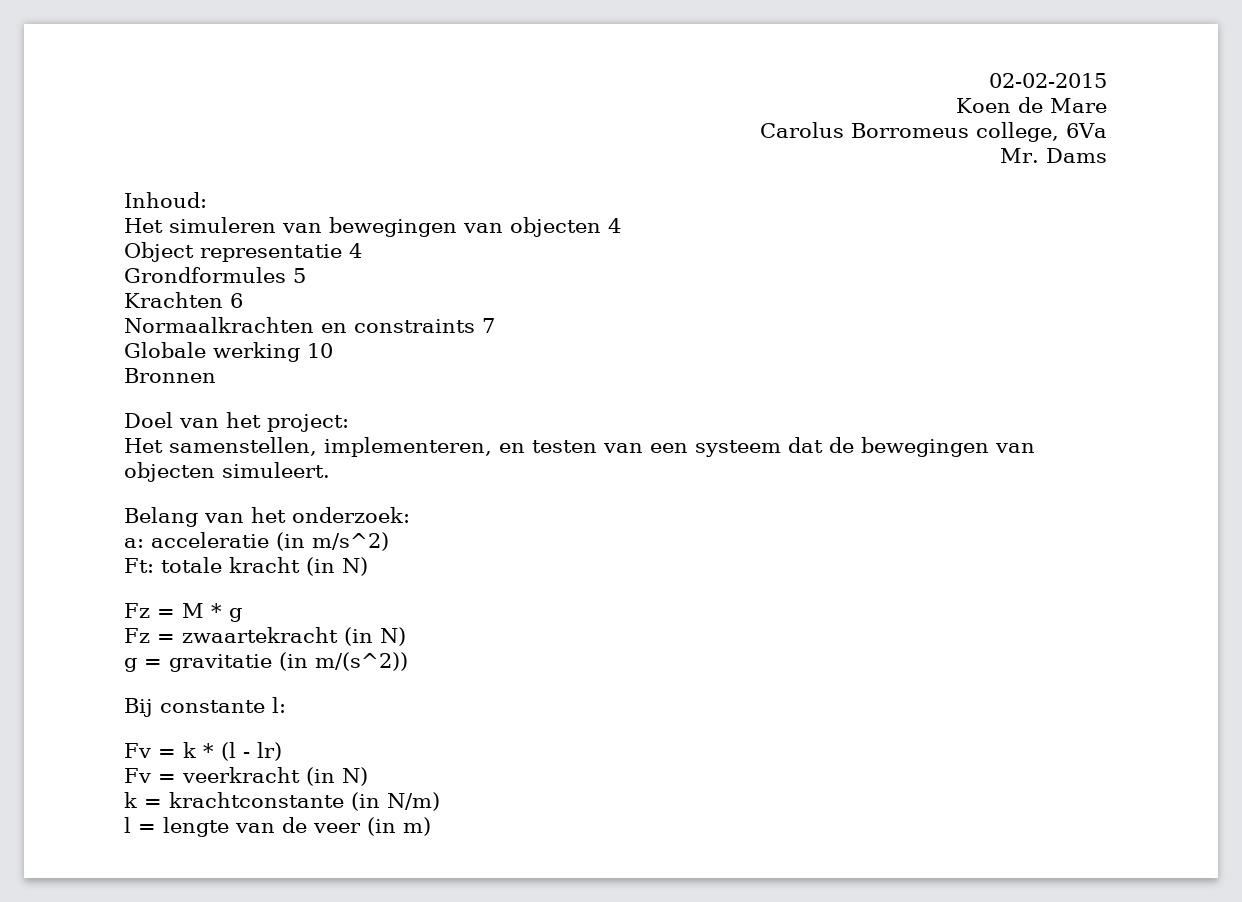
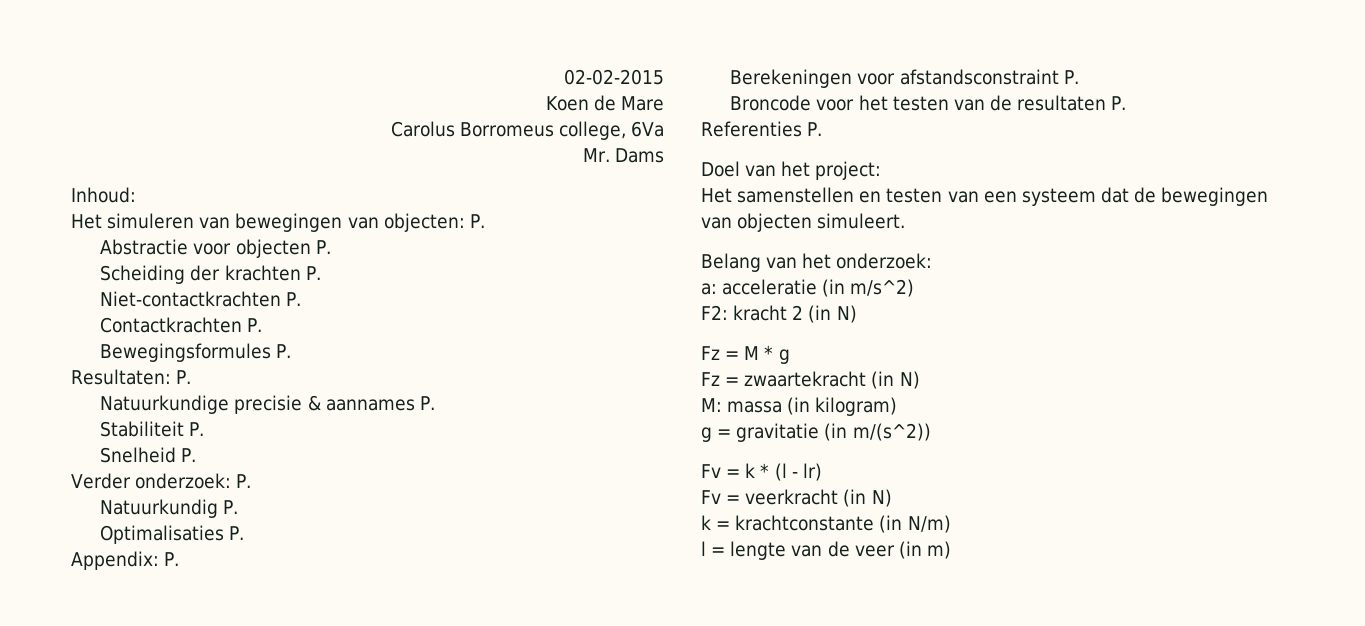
[510,217,621,237] [124,242,362,262] [124,267,306,283] [124,292,243,308] [124,317,495,333] [124,342,333,362] [124,368,216,383] objecten 4 // Object representatie 4 // Grondformules 5 // Krachten 6 // Normaalkrachten en constraints 7 // Globale werking 10 // Bronnen -> [383,213,485,232] [100,239,331,258] [100,265,321,284] [100,291,302,307] [100,317,263,333] [100,343,292,362] [71,369,192,385] [100,395,435,414] [100,421,205,437] [100,447,197,463] [71,473,252,489] [100,499,239,518] [100,525,245,544] [71,551,180,570] [730,69,1079,88] [730,95,1127,111] [701,121,823,137] objecten: P. // Abstractie voor objecten P. // Scheiding der krachten P. // Niet-contactkrachten P. // Contactkrachten P. // Bewegingsformules P. // Resultaten: P. // Natuurkundige precisie & aannames P. // Stabiliteit P. // Snelheid P. // Verder onderzoek: P. // Natuurkundig P. // Optimalisaties P. // Appendix: P. // Berekeningen voor afstandsconstraint P. // Broncode voor het testen van de resultaten P. // Referenties P.
[169,437,492,457] samenstellen, implementeren, -> [737,187,855,203] samenstellen
[124,557,300,573] Ft: totale kracht -> [701,305,804,321] F2: kracht 2
(406, 636) none -> [701,397,898,416] // M: massa (in kilogram)
[124,697,286,717] // Bij constante l: -> (931, 432) none

